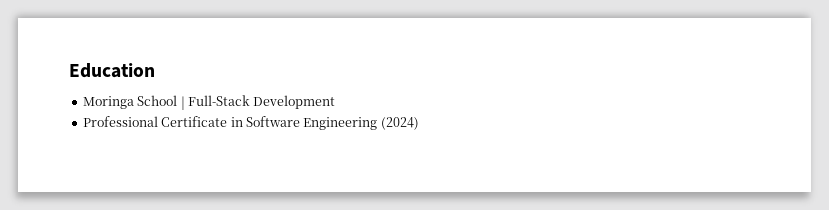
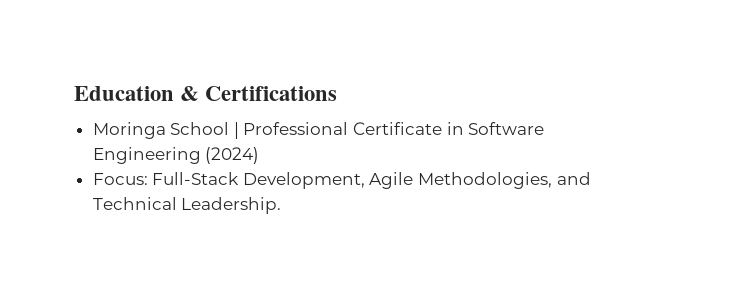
(155, 70) none -> [180,86,338,101] & Certifications
[187,95,336,109] Full-Stack Development // -> (239, 130) none
(419, 123) none -> [92,172,591,189] [92,197,282,214] // Focus: Full-Stack Development, Agile Methodologies, and Technical Leadership.

